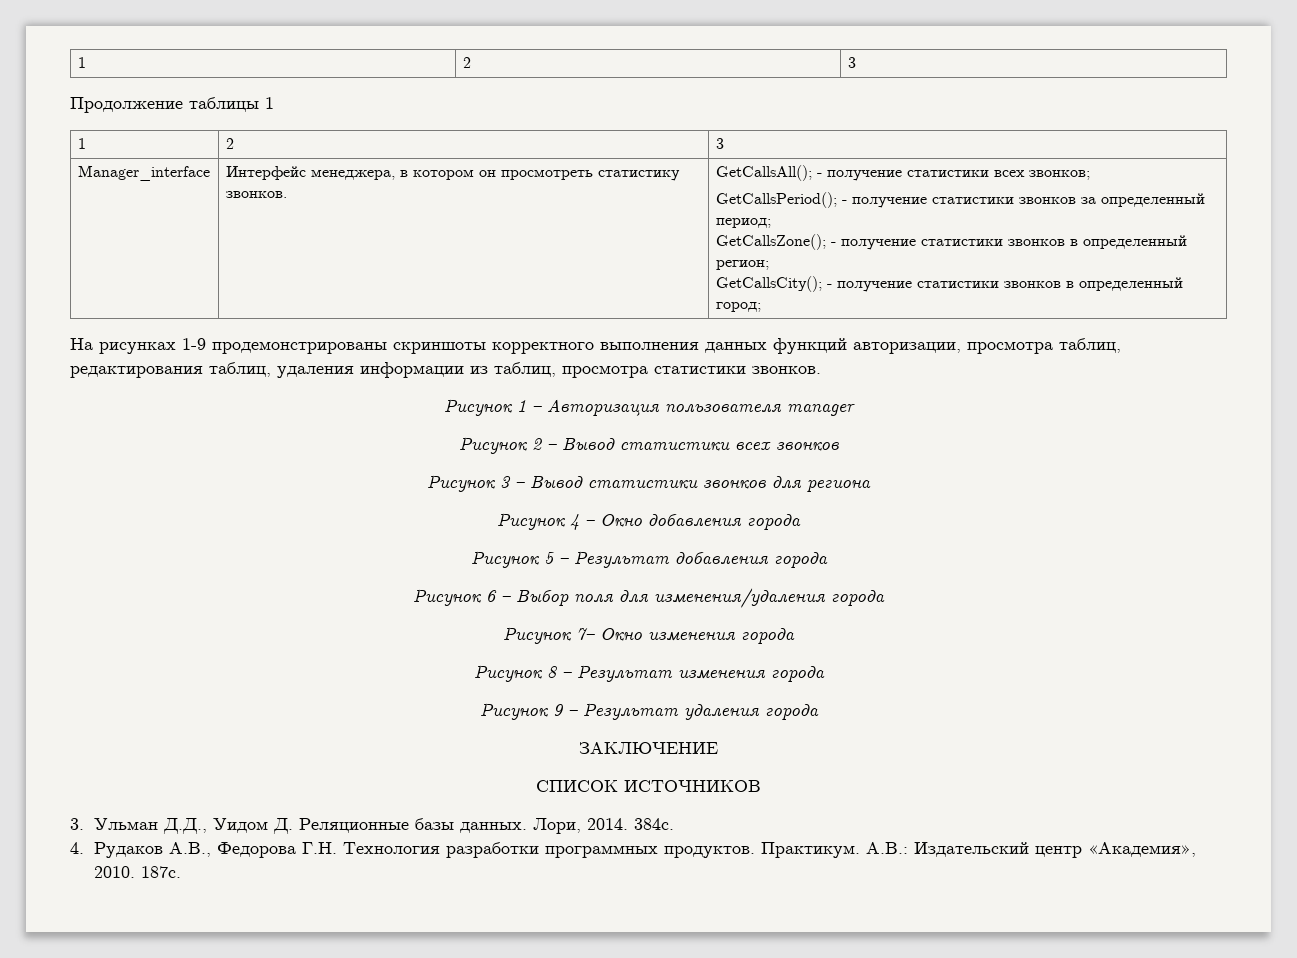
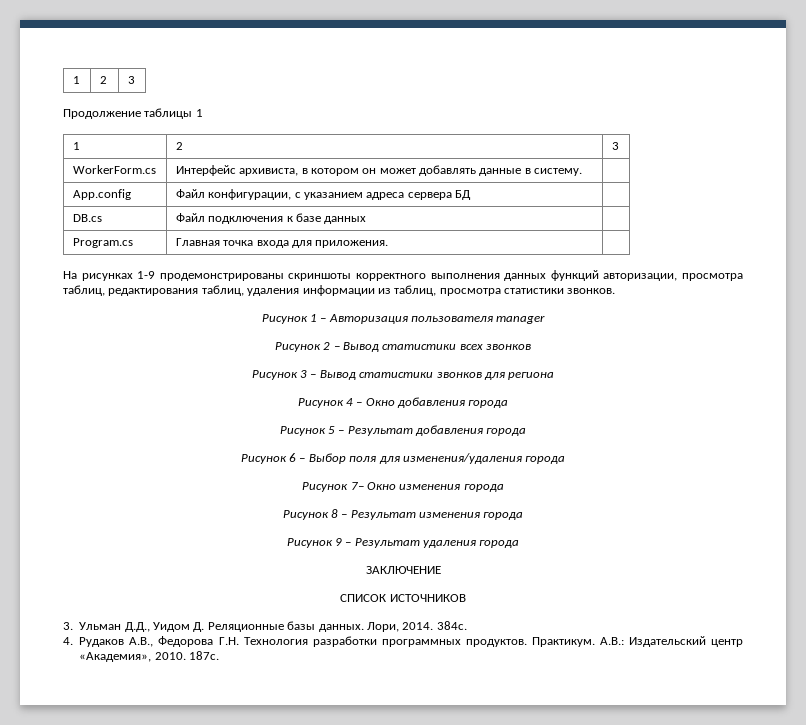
[77,165,210,181] Manager_interface -> [72,165,156,174] WorkerForm.cs
[310,169,395,180] менеджера, -> [239,168,299,176] архивиста,
[500,169,680,181] [225,191,287,198] [715,165,1090,181] [715,192,1205,208] [715,218,771,228] [715,234,1187,250] [715,260,769,270] [715,276,1183,292] [715,302,761,312] просмотреть статистику звонков. | GetCallsAll(); - получение статистики всех звонков; // GetCallsPeriod(); - получение статистики звонков за определенный период; // GetCallsZone(); - получение статистики звонков в определенный регион; // GetCallsCity(); - получение статистики звонков в определенный город; -> [379,165,583,176] [72,189,131,200] [175,189,472,200] [72,214,102,222] [175,213,367,224] [72,238,133,248] [175,238,389,248] может добавлять данные в систему. | // App.config | Файл конфигурации, с указанием адреса сервера БД | // DB.cs | Файл подключения к базе данных | // Program.cs | Главная точка входа для приложения. |

